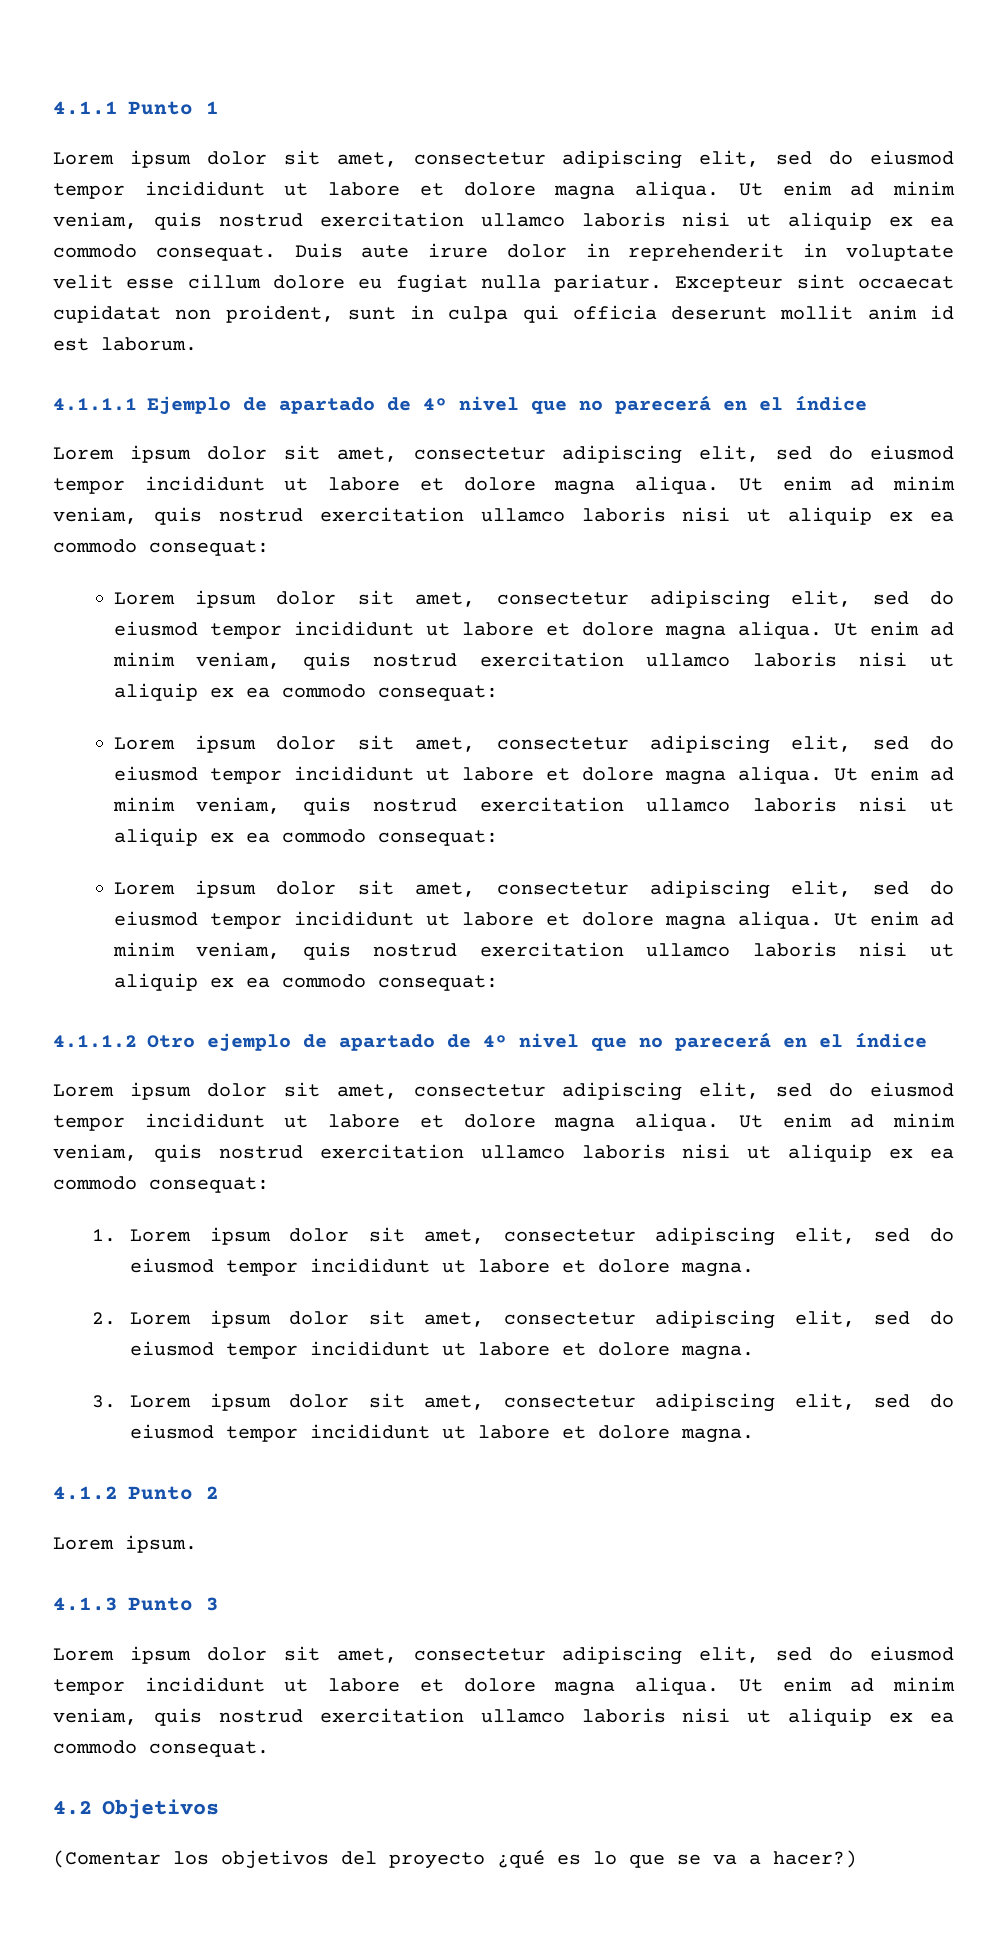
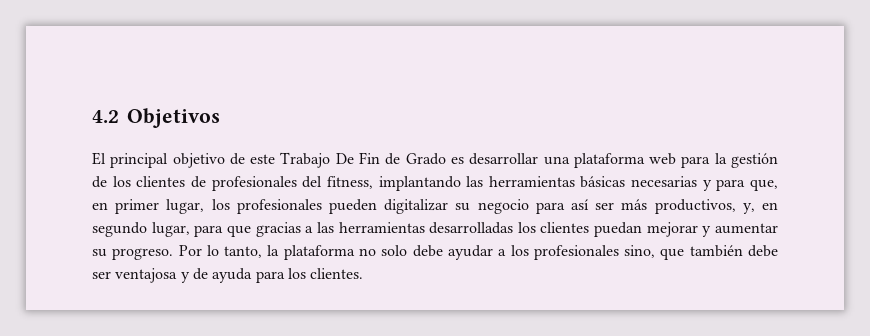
[53,101,219,115] [53,150,954,169] [53,181,956,200] [53,212,954,230] [53,243,955,261] [53,274,954,293] [53,305,954,323] [53,337,197,351] [53,395,867,415] [53,445,954,464] [53,476,956,495] [53,507,954,525] [53,539,269,556] [113,590,954,609] [113,621,954,640] [112,652,954,670] [113,683,498,701] [113,735,954,754] [113,766,954,785] [112,797,954,815] [113,828,498,846] [113,880,954,899] [113,911,954,930] [112,942,954,960] [113,973,498,991] [53,1032,927,1052] [53,1082,954,1101] [53,1113,956,1132] [53,1144,954,1162] [53,1176,269,1193] [91,1227,954,1246] [130,1258,755,1277] [91,1310,954,1329] [130,1341,755,1360] [91,1393,954,1412] [130,1424,755,1443] [53,1486,219,1500] [53,1535,197,1553] [53,1597,219,1611] [53,1646,954,1665] [53,1677,956,1696] [53,1708,954,1726] [53,1740,269,1757] [53,1799,219,1819] [53,1850,857,1869] 4.1.1 Punto 1 // Lorem ipsum dolor sit amet, consectetur adipiscing elit, sed do eiusmod tempor incididunt ut labore et dolore magna aliqua. Ut enim ad minim veniam, quis nostrud exercitation ullamco laboris nisi ut aliquip ex ea commodo consequat. Duis aute irure dolor in reprehenderit in voluptate velit esse cillum dolore eu fugiat nulla pariatur. Excepteur sint occaecat cupidatat non proident, sunt in culpa qui officia deserunt mollit anim id est laborum. // 4.1.1.1 Ejemplo de apartado de 4º nivel que no parecerá en el índice // Lorem ipsum dolor sit amet, consectetur adipiscing elit, sed do eiusmod tempor incididunt ut labore et dolore magna aliqua. Ut enim ad minim veniam, quis nostrud exercitation ullamco laboris nisi ut aliquip ex ea commodo consequat: // Lorem ipsum dolor sit amet, consectetur adipiscing elit, sed do eiusmod tempor incididunt ut labore et dolore magna aliqua. Ut enim ad minim veniam, quis nostrud exercitation ullamco laboris nisi ut aliquip ex ea commodo consequat: // Lorem ipsum dolor sit amet, consectetur adipiscing elit, sed do eiusmod tempor incididunt ut labore et dolore magna aliqua. Ut enim ad minim veniam, quis nostrud exercitation ullamco laboris nisi ut aliquip ex ea commodo consequat: // Lorem ipsum dolor sit amet, consectetur adipiscing elit, sed do eiusmod tempor incididunt ut labore et dolore magna aliqua. Ut enim ad minim veniam, quis nostrud exercitation ullamco laboris nisi ut aliquip ex ea commodo consequat: // 4.1.1.2 Otro ejemplo de apartado de 4º nivel que no parecerá en el índice // Lorem ipsum dolor sit amet, consectetur adipiscing elit, sed do eiusmod tempor incididunt ut labore et dolore magna aliqua. Ut enim ad minim veniam, quis nostrud exercitation ullamco laboris nisi ut aliquip ex ea commodo consequat: // 1. Lorem ipsum dolor sit amet, consectetur adipiscing elit, sed do eiusmod tempor incididunt ut labore et dolore magna. // 2. Lorem ipsum dolor sit amet, consectetur adipiscing elit, sed do eiusmod tempor incididunt ut labore et dolore magna. // 3. Lorem ipsum dolor sit amet, consectetur adipiscing elit, sed do eiusmod tempor incididunt ut labore et dolore magna. // 4.1.2 Punto 2 // Lorem ipsum. // 4.1.3 Punto 3 // Lorem ipsum dolor sit amet, consectetur adipiscing elit, sed do eiusmod tempor incididunt ut labore et dolore magna aliqua. Ut enim ad minim veniam, quis nostrud exercitation ullamco laboris nisi ut aliquip ex ea commodo consequat. // 4.2 Objetivos // (Comentar los objetivos del proyecto ¿qué es lo que se va a hacer?) -> [92,108,220,128] [92,152,778,168] [92,176,778,191] [92,199,779,214] [92,222,778,237] [92,245,778,260] [92,268,364,283] 4.2 Objetivos // El principal objetivo de este Trabajo De Fin de Grado es desarrollar una plataforma web para la gestión de los clientes de profesionales del fitness, implantando las herramientas básicas necesarias y para que, en primer lugar, los profesionales pueden digitalizar su negocio para así ser más productivos, y, en segundo lugar, para que gracias a las herramientas desarrolladas los clientes puedan mejorar y aumentar su progreso. Por lo tanto, la plataforma no solo debe ayudar a los profesionales sino, que también debe ser ventajosa y de ayuda para los clientes.

